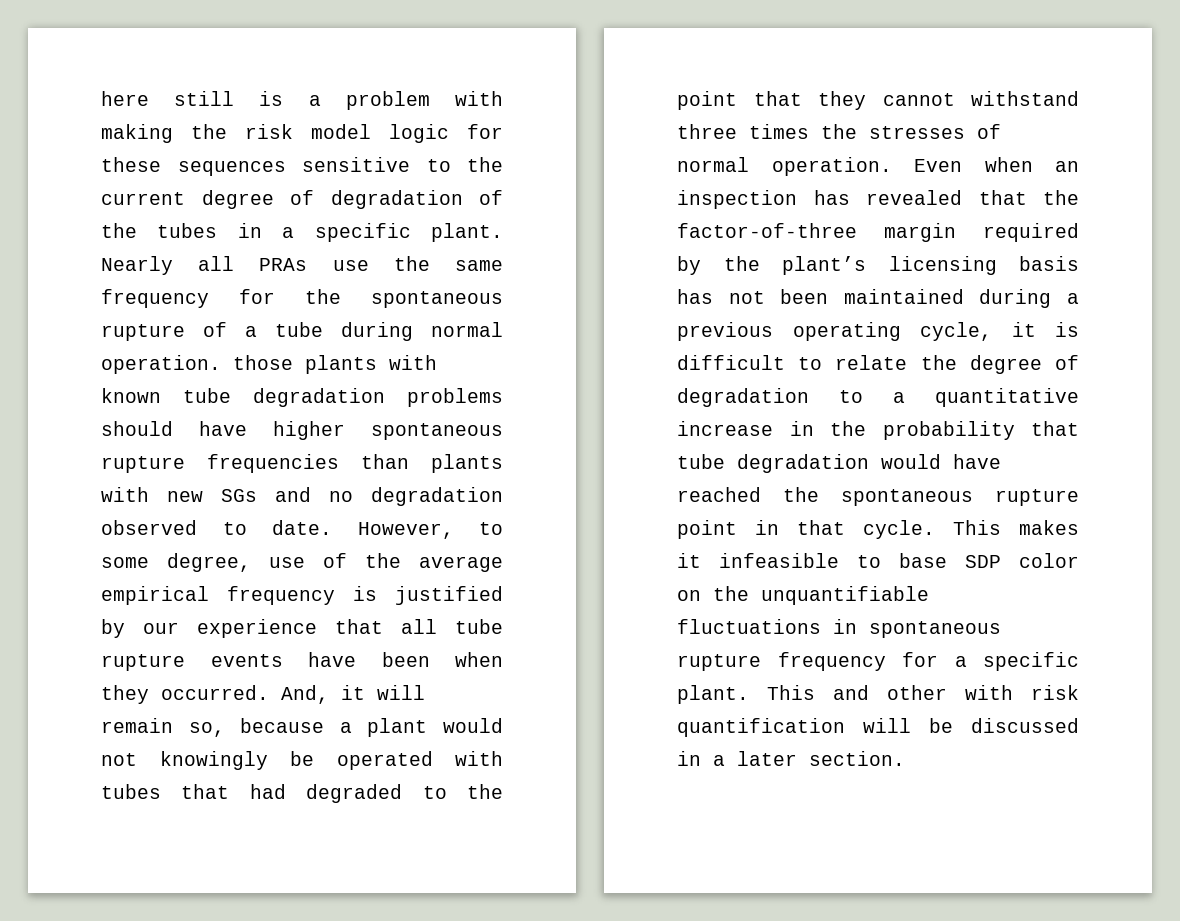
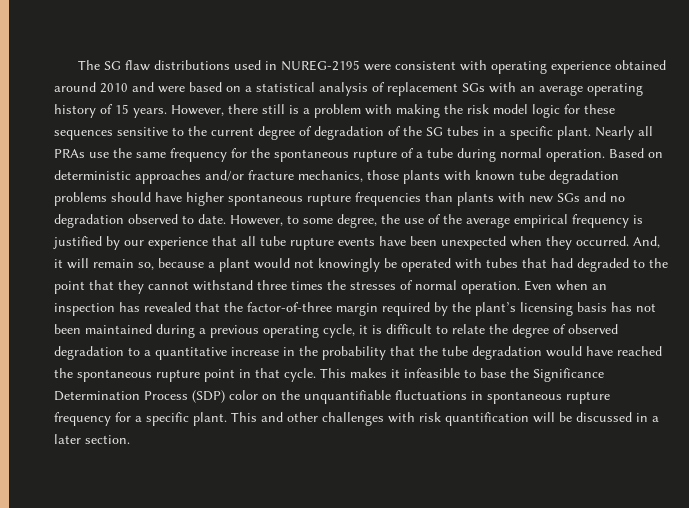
[101,91,149,106] here -> [77,60,666,74] [54,82,643,96] [54,104,258,118] The SG flaw distributions used in NUREG-2195 were consistent with operating experience obtained around 2010 and were based on a statistical analysis of replacement SGs with an average operating history of 15 years. However, there
(137, 230) none -> [426,127,443,136] SG
(221, 364) none -> [609,148,663,158] [54,170,363,184] Based on deterministic approaches and/or fracture mechanics,
(251, 562) none -> [381,214,400,224] the
(430, 659) none -> [441,236,506,250] unexpected
(1079, 362) none -> [568,324,618,334] observed
(1079, 428) none -> [419,346,438,356] the
[965,555,1001,568] SDP -> [510,368,604,382] [54,390,225,403] the Significance Determination Process (SDP)
(947, 692) none -> [322,412,384,426] challenges

